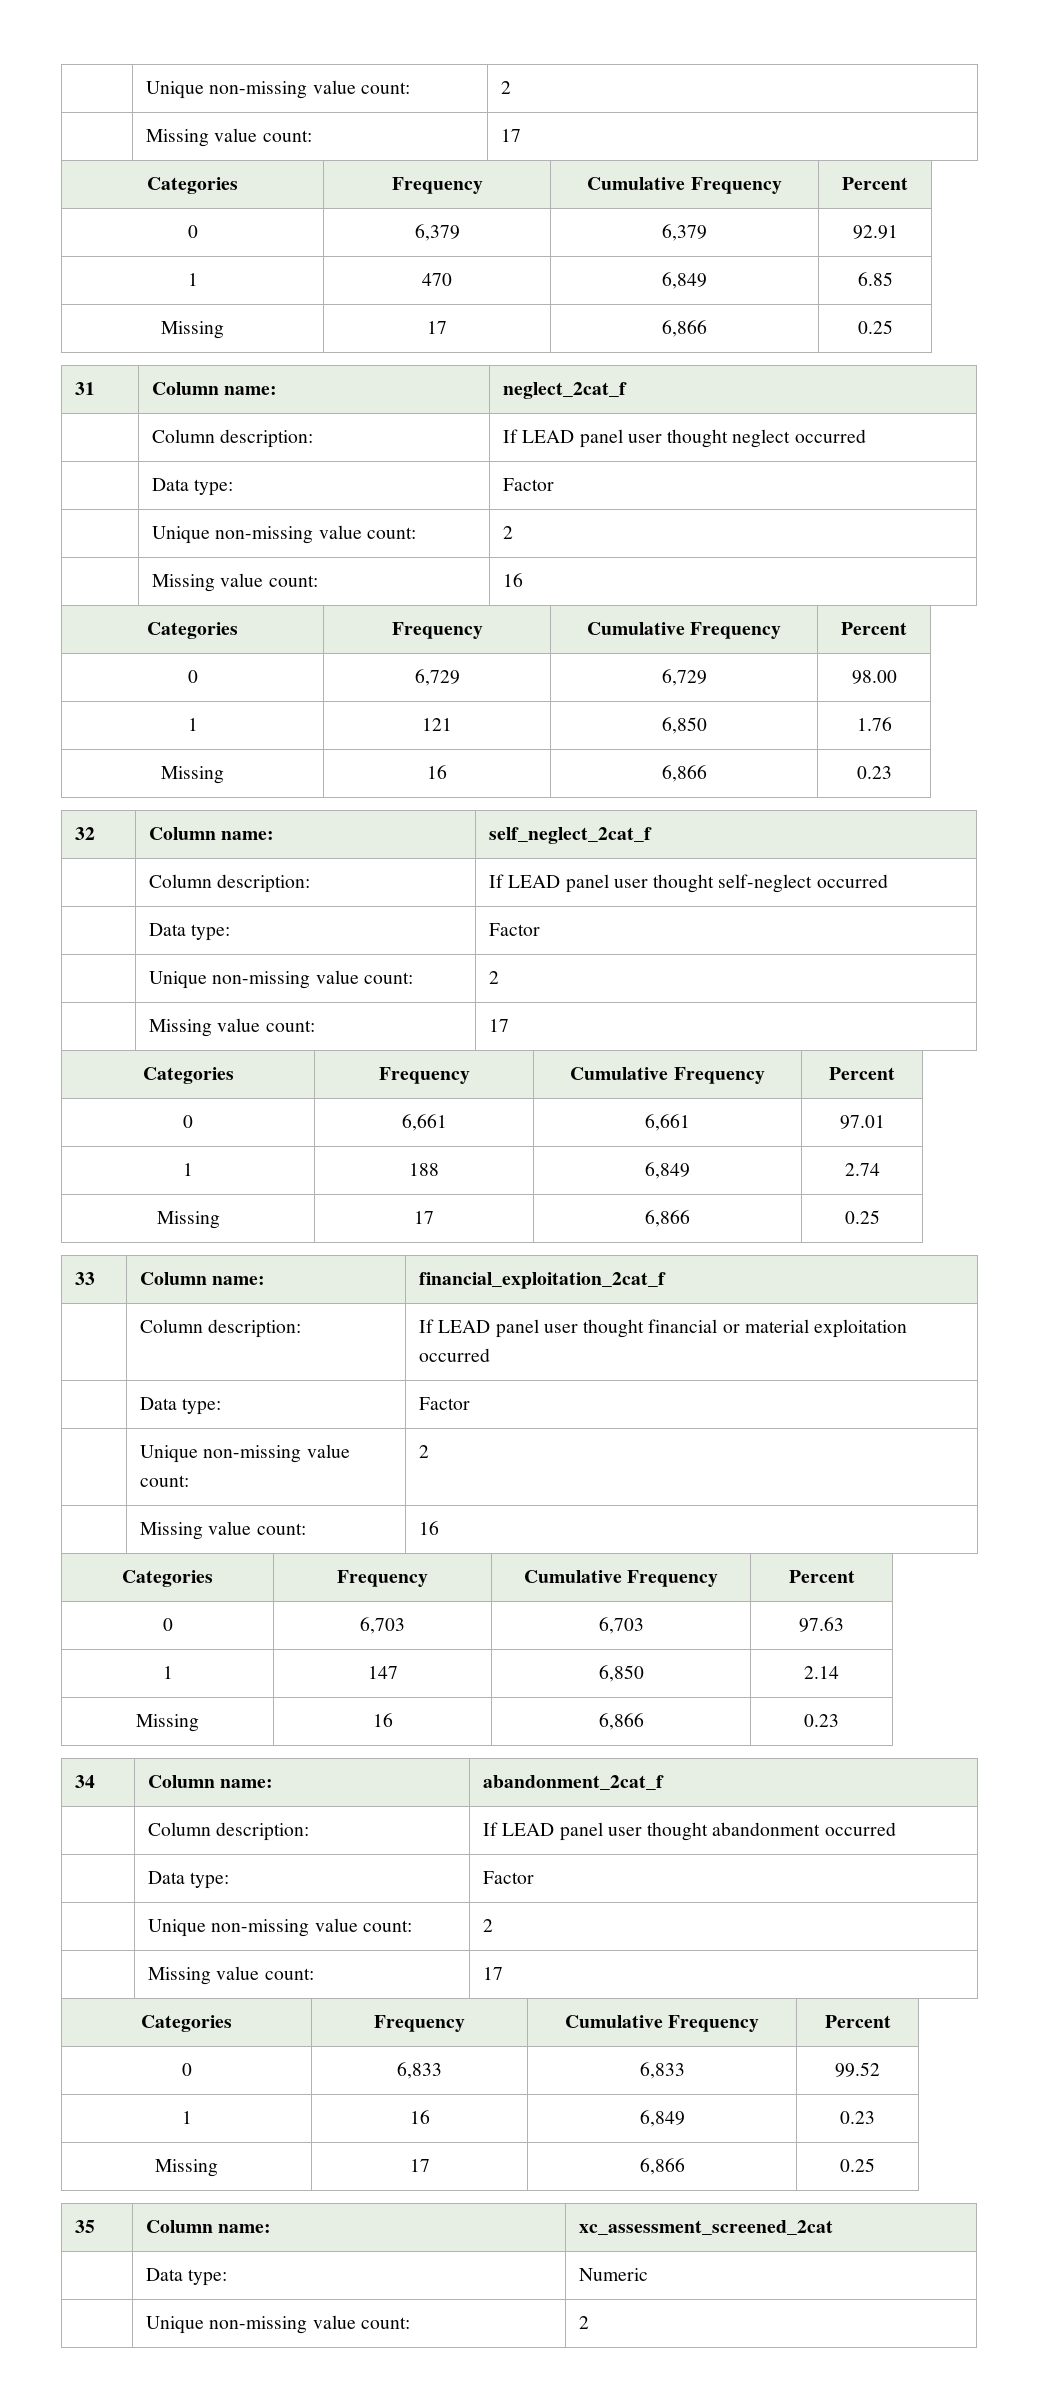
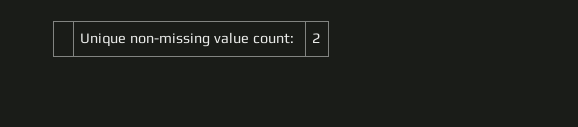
[145,80,410,99] [500,81,511,94] [145,128,312,147] [500,129,521,142] [147,177,238,194] [391,177,483,194] [587,177,782,194] [842,177,908,190] [187,225,198,238] [414,224,460,241] [662,224,707,241] [852,225,898,239] [187,273,198,286] [422,273,452,286] [662,272,707,289] [857,272,893,286] [161,321,224,339] [427,321,447,334] [662,320,707,337] [857,320,893,334] [74,382,95,395] [151,382,278,395] [502,382,627,399] [151,429,314,448] [502,429,866,448] [151,478,234,496] [502,478,554,491] [151,525,416,544] [502,526,513,539] [151,573,318,592] [502,573,523,587] [147,622,238,639] [391,622,483,639] [586,622,782,639] [841,622,907,635] [187,670,198,683] [414,669,460,686] [661,669,707,686] [851,670,897,684] [187,718,198,731] [422,718,452,731] [661,717,707,734] [856,717,892,731] [161,766,224,784] [427,765,447,779] [661,765,707,782] [856,766,892,779] [74,827,95,840] [148,827,275,840] [488,827,652,844] [148,874,311,893] [488,874,888,893] [148,923,231,941] [488,923,540,936] [148,970,413,989] [488,971,499,984] [148,1018,315,1037] [488,1019,509,1032] [142,1067,234,1084] [378,1067,470,1084] [570,1067,765,1084] [829,1067,895,1080] [183,1115,193,1128] [401,1114,447,1131] [645,1114,690,1131] [839,1115,885,1129] [183,1163,193,1176] [409,1163,439,1176] [645,1162,690,1179] [844,1163,880,1176] [156,1211,220,1229] [414,1211,434,1224] [645,1210,690,1227] [844,1210,880,1224] [74,1272,95,1285] [139,1272,266,1285] [418,1272,666,1289] [139,1319,302,1338] [418,1319,908,1338] [418,1348,490,1362] [139,1397,222,1415] [418,1397,470,1410] [139,1444,350,1463] [139,1475,189,1487] [418,1445,429,1458] [139,1521,306,1540] [418,1521,439,1535] [122,1570,213,1587] [337,1570,428,1587] [523,1570,719,1587] [788,1570,855,1583] [162,1618,173,1631] [360,1617,405,1634] [598,1617,644,1634] [799,1617,844,1632] [162,1666,173,1679] [367,1666,398,1679] [598,1665,644,1682] [804,1666,839,1679] [136,1714,199,1732] [372,1713,393,1727] [598,1713,644,1730] [804,1714,839,1727] [74,1775,95,1788] [147,1775,274,1788] [482,1775,664,1790] [147,1822,310,1841] [482,1822,896,1841] [147,1871,230,1889] [482,1871,534,1884] [147,1918,412,1937] [482,1919,493,1932] [147,1966,314,1985] [482,1967,503,1980] [141,2015,232,2032] [374,2015,465,2032] [564,2015,760,2032] [824,2015,891,2028] [181,2063,192,2076] [397,2062,442,2079] [639,2062,685,2079] [835,2062,880,2077] [181,2111,192,2124] [409,2110,430,2124] [639,2110,685,2127] [840,2111,875,2124] [155,2159,218,2177] [409,2159,430,2172] [639,2158,685,2175] [840,2158,875,2172] [74,2220,95,2233] [145,2220,272,2233] [578,2220,833,2235] [145,2268,228,2286] [578,2268,648,2281] [145,2315,410,2334] [578,2316,589,2329] | Unique non-missing value count: | 2 // | Missing value count: | 17 // Categories | Frequency | Cumulative Frequency | Percent // 0 | 6,379 | 6,379 | 92.91 // 1 | 470 | 6,849 | 6.85 // Missing | 17 | 6,866 | 0.25 // 31 | Column name: | neglect_2cat_f // | Column description: | If LEAD panel user thought neglect occurred // | Data type: | Factor // | Unique non-missing value count: | 2 // | Missing value count: | 16 // Categories | Frequency | Cumulative Frequency | Percent // 0 | 6,729 | 6,729 | 98.00 // 1 | 121 | 6,850 | 1.76 // Missing | 16 | 6,866 | 0.23 // 32 | Column name: | self_neglect_2cat_f // | Column description: | If LEAD panel user thought self-neglect occurred // | Data type: | Factor // | Unique non-missing value count: | 2 // | Missing value count: | 17 // Categories | Frequency | Cumulative Frequency | Percent // 0 | 6,661 | 6,661 | 97.01 // 1 | 188 | 6,849 | 2.74 // Missing | 17 | 6,866 | 0.25 // 33 | Column name: | financial_exploitation_2cat_f // | Column description: | If LEAD panel user thought financial or material exploitation occurred // | Data type: | Factor // | Unique non-missing value count: | 2 // | Missing value count: | 16 // Categories | Frequency | Cumulative Frequency | Percent // 0 | 6,703 | 6,703 | 97.63 // 1 | 147 | 6,850 | 2.14 // Missing | 16 | 6,866 | 0.23 // 34 | Column name: | abandonment_2cat_f // | Column description: | If LEAD panel user thought abandonment occurred // | Data type: | Factor // | Unique non-missing value count: | 2 // | Missing value count: | 17 // Categories | Frequency | Cumulative Frequency | Percent // 0 | 6,833 | 6,833 | 99.52 // 1 | 16 | 6,849 | 0.23 // Missing | 17 | 6,866 | 0.25 // 35 | Column name: | xc_assessment_screened_2cat // | Data type: | Numeric // | Unique non-missing value count: | 2 -> [79,32,294,47] [311,33,320,43] | Unique non-missing value count: | 2

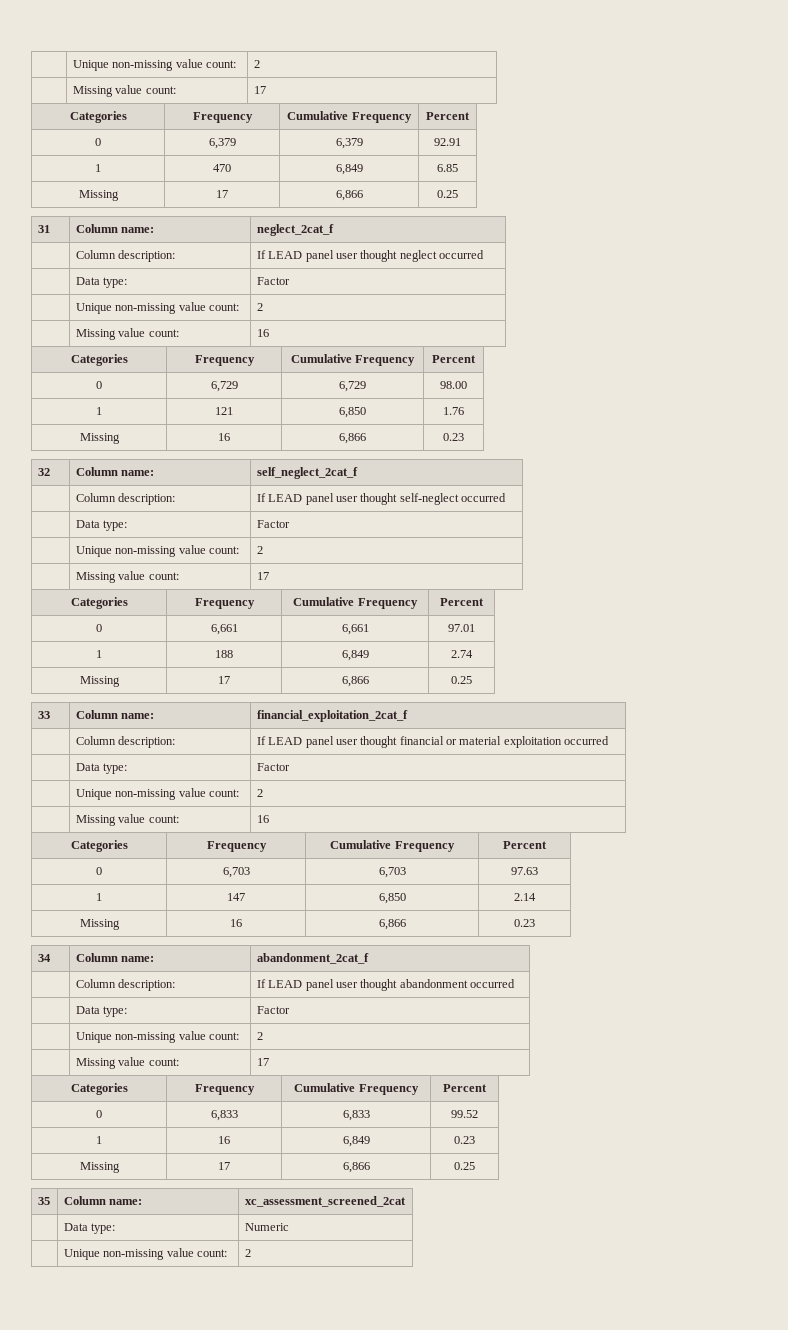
[79,32,294,47] [311,33,320,43] | Unique non-missing value count: | 2 -> [72,59,236,71] [253,60,260,68] [72,85,176,97] [253,86,266,94] [69,111,127,123] [192,112,253,123] [287,111,412,123] [426,112,470,120] [95,138,101,146] [208,138,236,149] [335,138,363,149] [434,138,461,146] [95,164,101,172] [213,164,231,172] [335,164,363,175] [437,164,458,172] [78,190,119,201] [216,190,228,198] [335,190,363,201] [437,190,458,198] [37,225,50,233] [75,224,155,233] [256,224,334,236] [75,250,176,262] [256,250,485,262] [75,277,128,288] [256,277,290,285] [75,302,239,314] [256,303,263,311] [75,328,179,340] [256,329,269,337] [70,354,128,366] [194,355,255,366] [290,354,416,366] [432,355,476,363] [96,381,102,389] [210,381,238,392] [339,381,366,392] [440,381,467,389] [96,407,102,415] [215,407,233,415] [339,407,366,418] [443,407,464,415] [79,433,120,444] [218,433,230,441] [339,433,366,444] [443,433,464,441] [37,468,50,476] [75,467,155,476] [256,467,358,479] [75,493,176,505] [256,493,507,505] [75,520,128,531] [256,520,290,528] [75,545,239,557] [256,546,263,554] [75,571,179,583] [256,572,269,580] [70,597,128,609] [194,598,255,609] [293,597,418,609] [440,598,484,606] [96,624,102,632] [210,624,238,635] [341,624,369,635] [448,624,475,632] [96,650,102,658] [215,650,233,658] [341,650,369,661] [451,650,473,658] [79,676,120,687] [218,676,230,684] [341,676,369,687] [451,676,472,684] [37,711,50,719] [75,710,155,719] [256,710,408,722] [75,736,176,748] [256,736,610,748] [75,763,128,774] [256,763,290,771] [75,788,239,800] [256,789,263,797] [75,814,179,826] [256,815,269,823] [70,840,128,852] [206,841,267,852] [330,840,455,852] [503,841,547,849] [96,867,102,875] [222,867,250,878] [378,867,406,878] [511,867,538,875] [96,893,102,901] [227,893,245,901] [378,893,406,904] [514,893,536,901] [79,919,120,930] [230,919,242,927] [378,919,406,930] [514,919,535,927] [37,954,51,962] [75,953,155,962] [256,953,369,964] [75,979,176,991] [256,979,516,991] [75,1006,128,1017] [256,1006,290,1014] [75,1031,239,1043] [256,1032,263,1040] [75,1057,179,1069] [256,1058,269,1066] [70,1083,128,1095] [194,1084,255,1095] [294,1083,419,1095] [443,1084,487,1092] [96,1110,102,1118] [210,1110,238,1121] [342,1110,370,1121] [451,1110,478,1118] [96,1136,102,1144] [218,1136,230,1144] [342,1136,370,1147] [454,1136,475,1144] [79,1162,120,1173] [218,1162,230,1170] [342,1162,370,1173] [454,1162,475,1170] [37,1197,50,1205] [63,1196,143,1205] [244,1196,406,1207] [63,1223,116,1234] [244,1223,289,1231] [63,1248,227,1260] [244,1249,251,1257] | Unique non-missing value count: | 2 // | Missing value count: | 17 // Categories | Frequency | Cumulative Frequency | Percent // 0 | 6,379 | 6,379 | 92.91 // 1 | 470 | 6,849 | 6.85 // Missing | 17 | 6,866 | 0.25 // 31 | Column name: | neglect_2cat_f // | Column description: | If LEAD panel user thought neglect occurred // | Data type: | Factor // | Unique non-missing value count: | 2 // | Missing value count: | 16 // Categories | Frequency | Cumulative Frequency | Percent // 0 | 6,729 | 6,729 | 98.00 // 1 | 121 | 6,850 | 1.76 // Missing | 16 | 6,866 | 0.23 // 32 | Column name: | self_neglect_2cat_f // | Column description: | If LEAD panel user thought self-neglect occurred // | Data type: | Factor // | Unique non-missing value count: | 2 // | Missing value count: | 17 // Categories | Frequency | Cumulative Frequency | Percent // 0 | 6,661 | 6,661 | 97.01 // 1 | 188 | 6,849 | 2.74 // Missing | 17 | 6,866 | 0.25 // 33 | Column name: | financial_exploitation_2cat_f // | Column description: | If LEAD panel user thought financial or material exploitation occurred // | Data type: | Factor // | Unique non-missing value count: | 2 // | Missing value count: | 16 // Categories | Frequency | Cumulative Frequency | Percent // 0 | 6,703 | 6,703 | 97.63 // 1 | 147 | 6,850 | 2.14 // Missing | 16 | 6,866 | 0.23 // 34 | Column name: | abandonment_2cat_f // | Column description: | If LEAD panel user thought abandonment occurred // | Data type: | Factor // | Unique non-missing value count: | 2 // | Missing value count: | 17 // Categories | Frequency | Cumulative Frequency | Percent // 0 | 6,833 | 6,833 | 99.52 // 1 | 16 | 6,849 | 0.23 // Missing | 17 | 6,866 | 0.25 // 35 | Column name: | xc_assessment_screened_2cat // | Data type: | Numeric // | Unique non-missing value count: | 2

